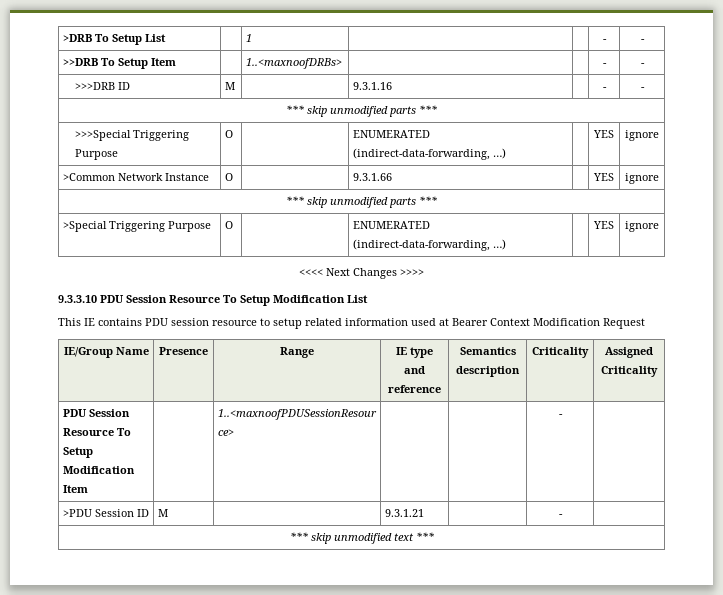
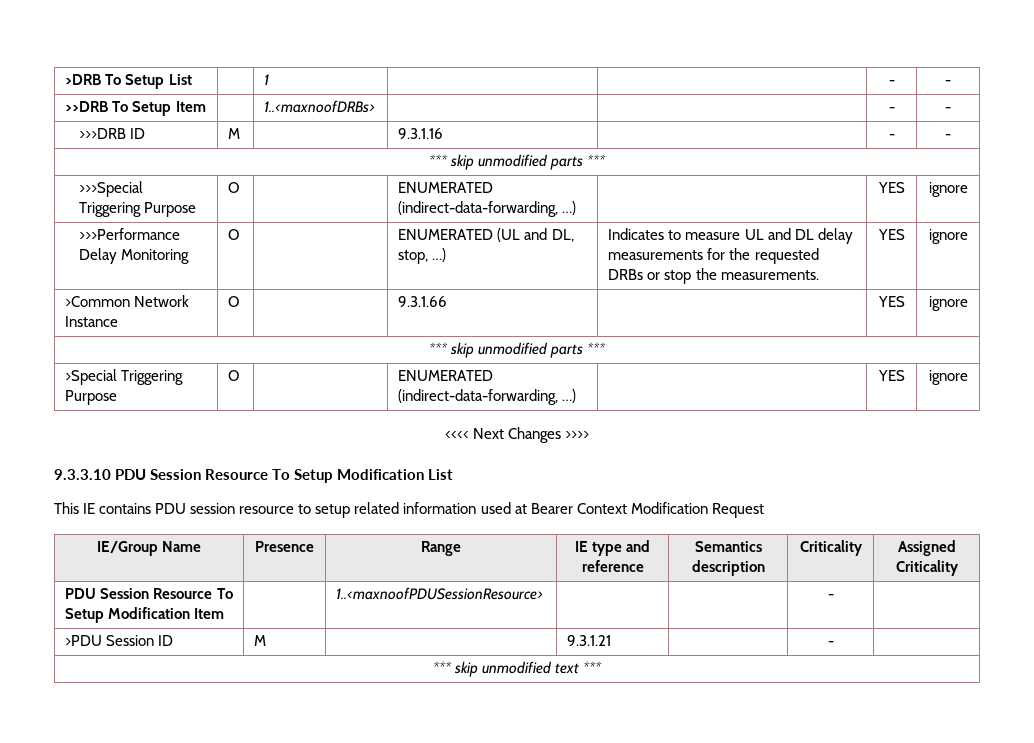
(659, 135) none -> [79,228,181,240] [79,248,190,264] [228,229,241,240] [398,228,574,242] [398,248,447,264] [608,228,853,244] [608,248,819,264] [608,268,819,284] [877,229,905,240] [928,229,968,244] // >>>Performance Delay Monitoring | O | | ENUMERATED (UL and DL, stop, …) | Indicates to measure UL and DL delay measurements for the requested DRBs or stop the measurements. | YES | ignore

